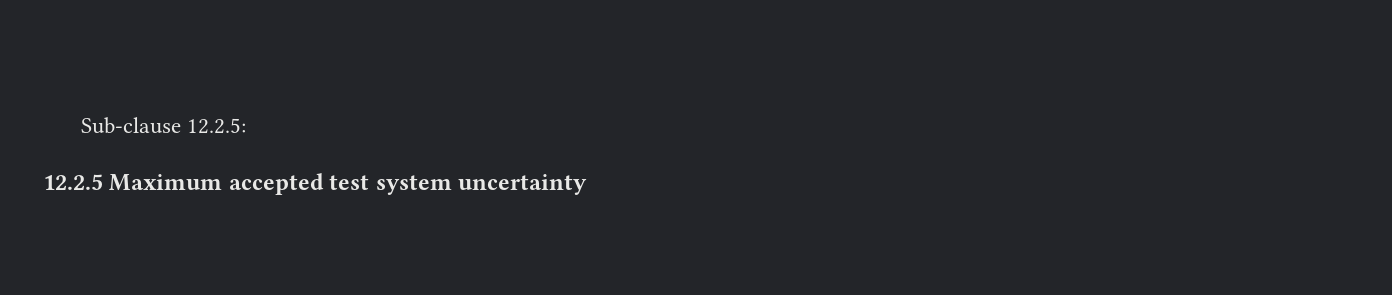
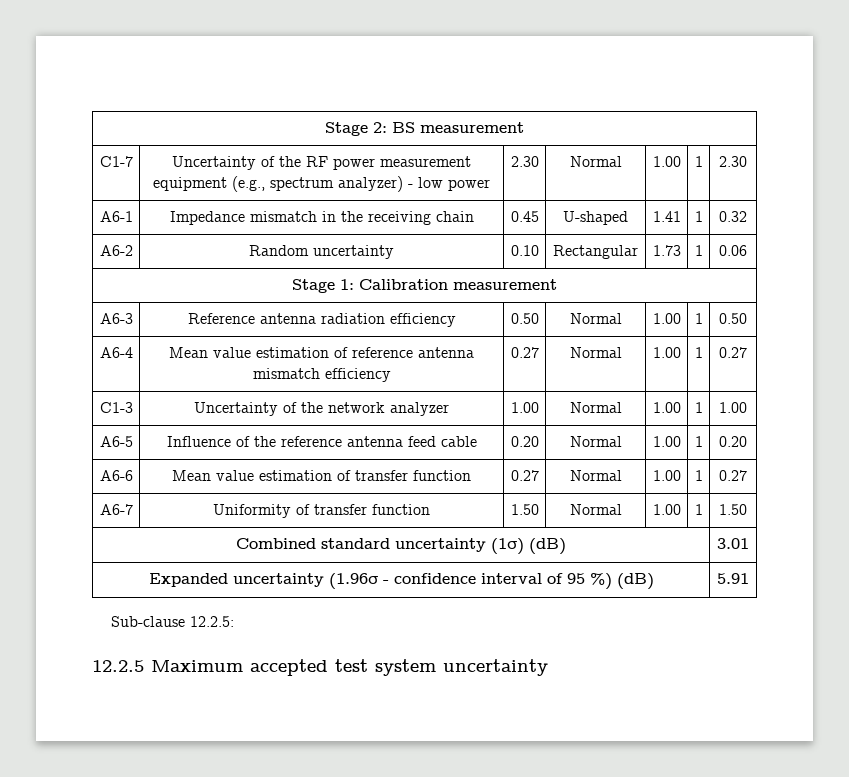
(81, 125) none -> [325,122,524,136] [99,156,133,167] [172,156,471,170] [153,176,490,192] [510,156,539,167] [569,156,622,167] [652,156,681,167] [694,156,703,167] [719,156,747,167] [99,211,133,222] [169,211,474,225] [510,211,539,222] [563,211,628,225] [652,211,681,222] [694,211,703,222] [719,211,747,222] [99,245,133,256] [249,245,394,259] [510,245,539,256] [553,245,638,259] [652,245,681,256] [694,245,703,256] [719,245,747,256] [292,279,557,293] [99,313,133,324] [187,313,456,327] [510,313,539,324] [569,313,622,324] [652,313,681,324] [694,313,703,324] [719,313,747,324] [99,347,133,358] [169,347,474,358] [252,368,391,382] [510,347,539,358] [569,347,622,358] [652,347,681,358] [694,347,703,358] [719,347,747,358] [99,402,133,413] [194,402,449,416] [510,402,539,413] [569,402,622,413] [652,402,681,413] [694,402,703,413] [719,402,747,413] [99,436,133,447] [166,436,477,447] [510,436,539,447] [569,436,622,447] [652,436,681,447] [694,436,703,447] [719,436,747,447] [99,470,133,481] [172,470,471,481] [510,470,539,481] [569,470,622,481] [652,470,681,481] [694,470,703,481] [719,470,747,481] [99,504,133,515] [213,504,430,518] [510,504,539,515] [569,504,622,515] [652,504,681,515] [694,504,703,515] [719,504,747,515] [235,538,566,555] [717,538,749,549] [148,573,654,590] [717,573,749,584] Stage 2: BS measurement // C1-7 | Uncertainty of the RF power measurement equipment (e.g., spectrum analyzer) - low power | 2.30 | Normal | 1.00 | 1 | 2.30 // A6-1 | Impedance mismatch in the receiving chain | 0.45 | U-shaped | 1.41 | 1 | 0.32 // A6-2 | Random uncertainty | 0.10 | Rectangular | 1.73 | 1 | 0.06 // Stage 1: Calibration measurement // A6-3 | Reference antenna radiation efficiency | 0.50 | Normal | 1.00 | 1 | 0.50 // A6-4 | Mean value estimation of reference antenna mismatch efficiency | 0.27 | Normal | 1.00 | 1 | 0.27 // C1-3 | Uncertainty of the network analyzer | 1.00 | Normal | 1.00 | 1 | 1.00 // A6-5 | Influence of the reference antenna feed cable | 0.20 | Normal | 1.00 | 1 | 0.20 // A6-6 | Mean value estimation of transfer function | 0.27 | Normal | 1.00 | 1 | 0.27 // A6-7 | Uniformity of transfer function | 1.50 | Normal | 1.00 | 1 | 1.50 // Combined standard uncertainty (1σ) (dB) | 3.01 // Expanded uncertainty (1.96σ - confidence interval of 95 %) (dB) | 5.91 //

